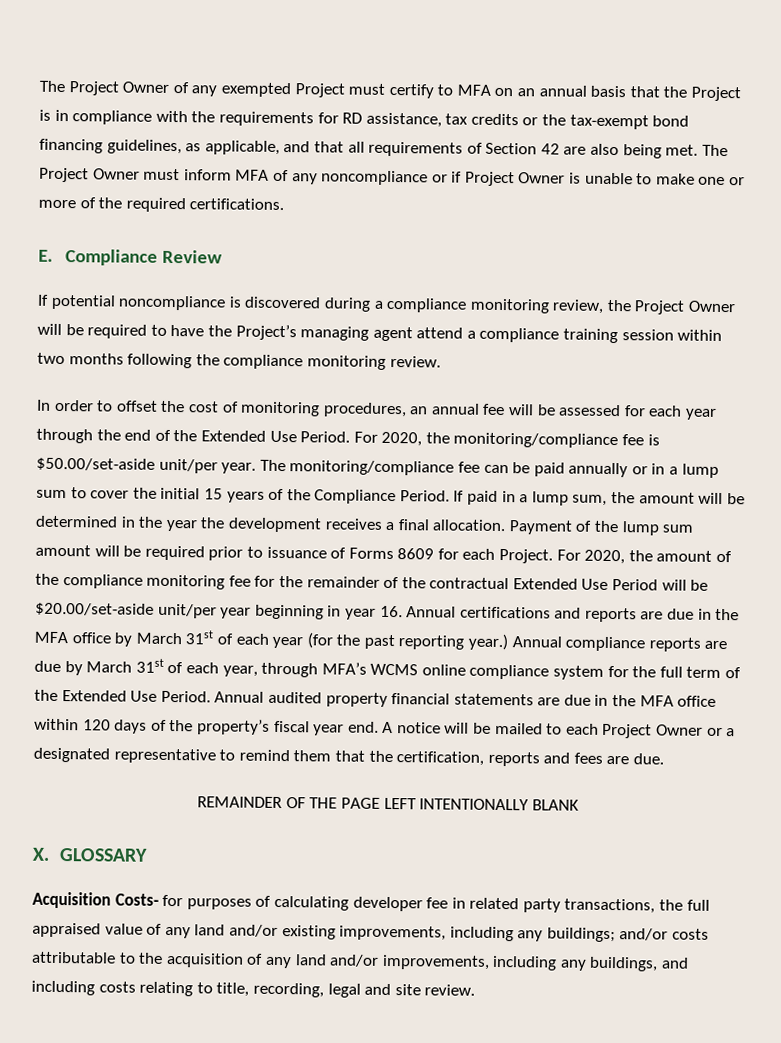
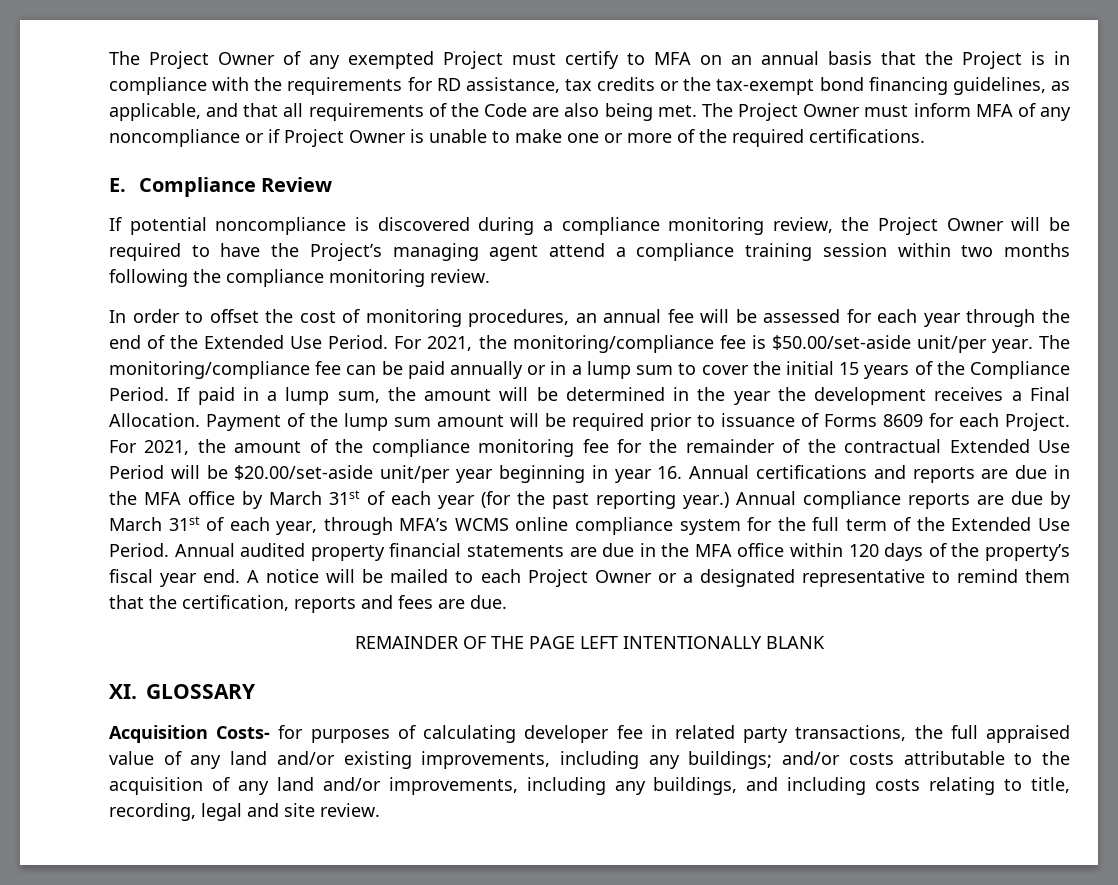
[485,142,560,155] Section 42 -> [450,103,528,117] the Code
[381,431,423,447] 2020, -> [427,336,473,351] 2021,
[397,519,507,532] final allocation. -> [1030,387,1071,401] [109,413,200,427] Final Allocation.
[584,549,626,565] 2020, -> [144,440,190,455] 2021,
[32,847,50,861] X. -> [109,684,137,699] XI.

